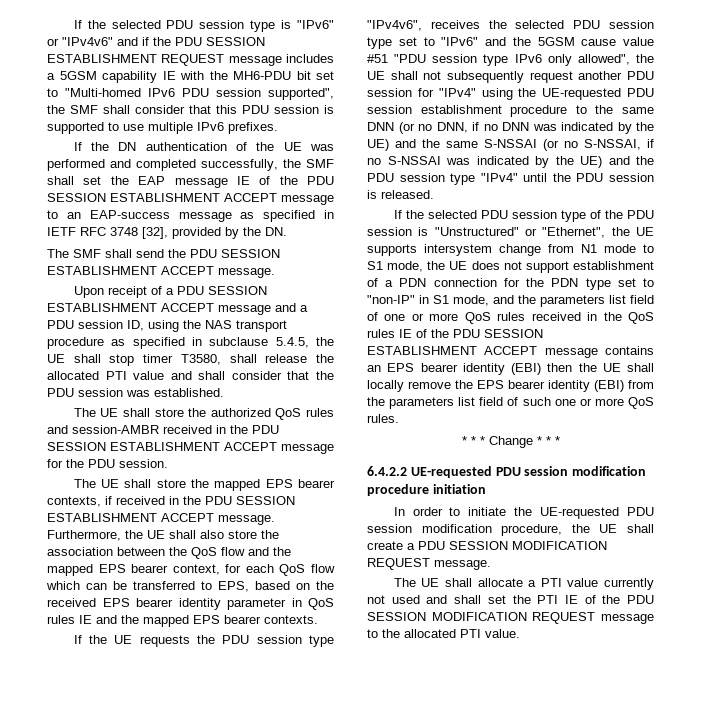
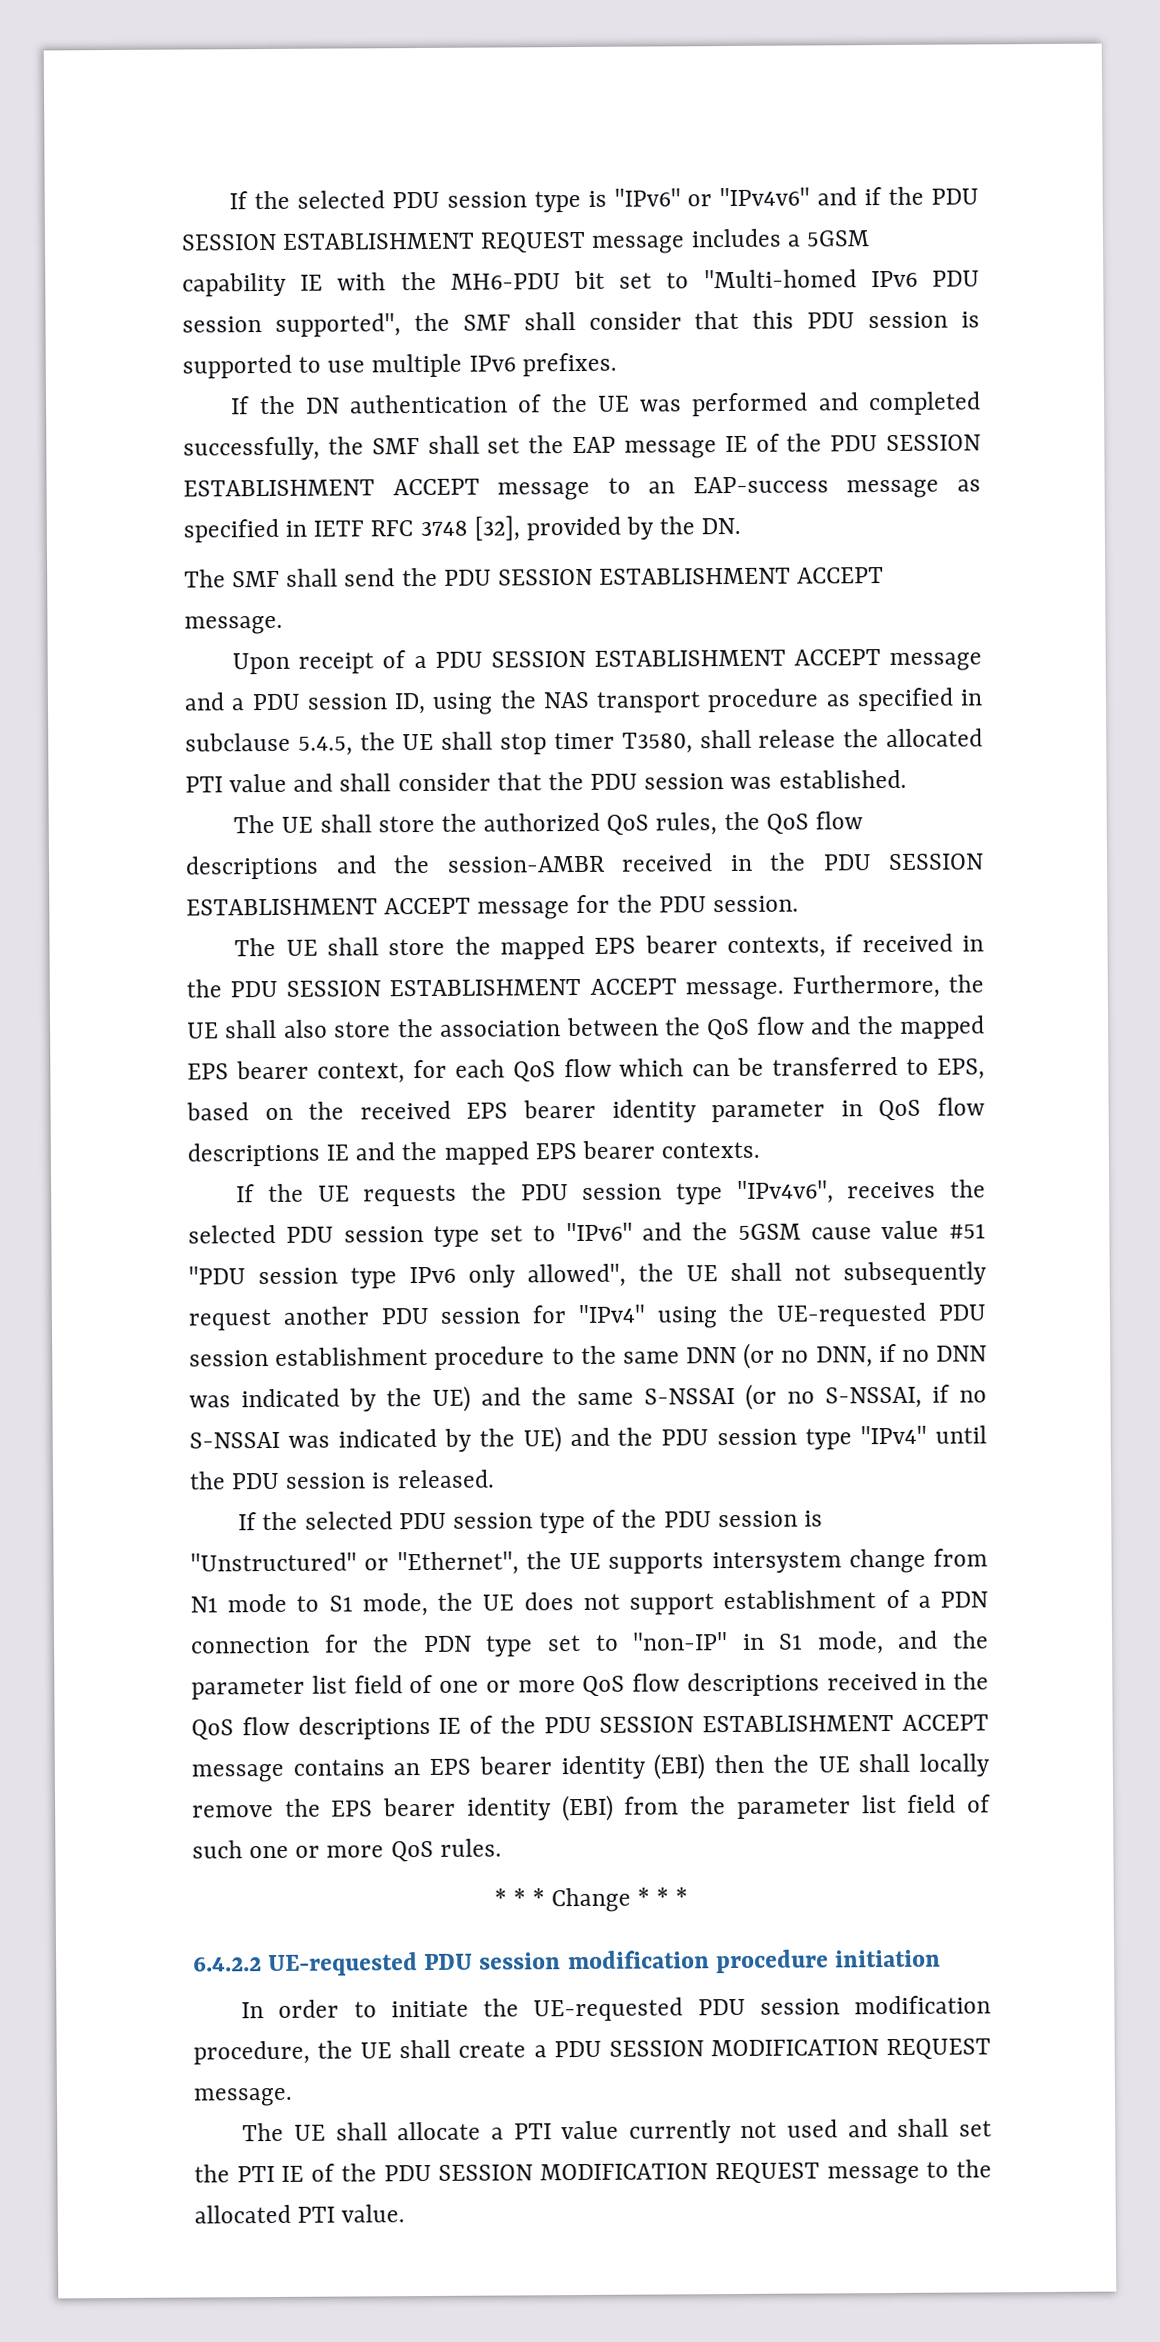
[305,408,334,417] [47,425,68,434] rules and -> [655,811,863,836] [185,854,430,880] rules, the QoS flow descriptions and the
[47,615,75,624] rules -> [937,1097,986,1116] [187,1142,320,1167] flow descriptions
[540,295,605,307] parameters -> [191,1677,305,1700] parameter
[497,312,526,321] rules -> [632,1672,820,1697] flow descriptions
[367,329,395,338] rules -> [241,1715,431,1740] flow descriptions
[389,397,455,409] parameters -> [736,1797,851,1820] parameter

